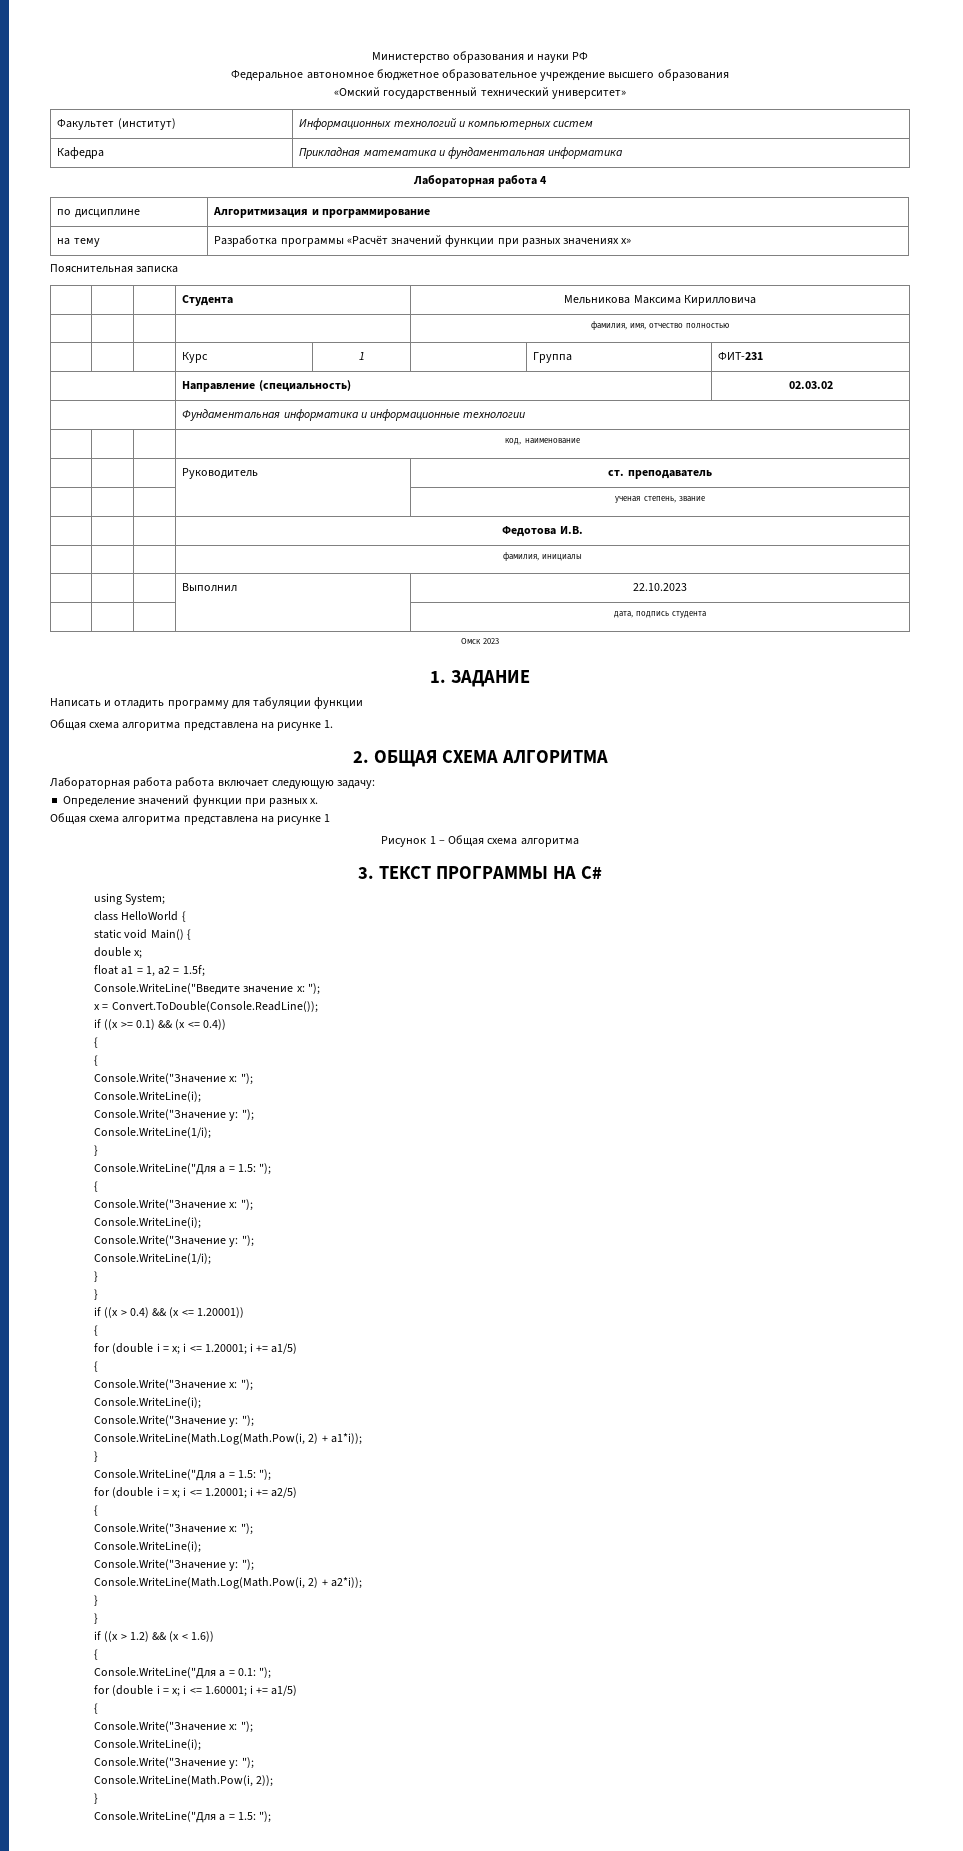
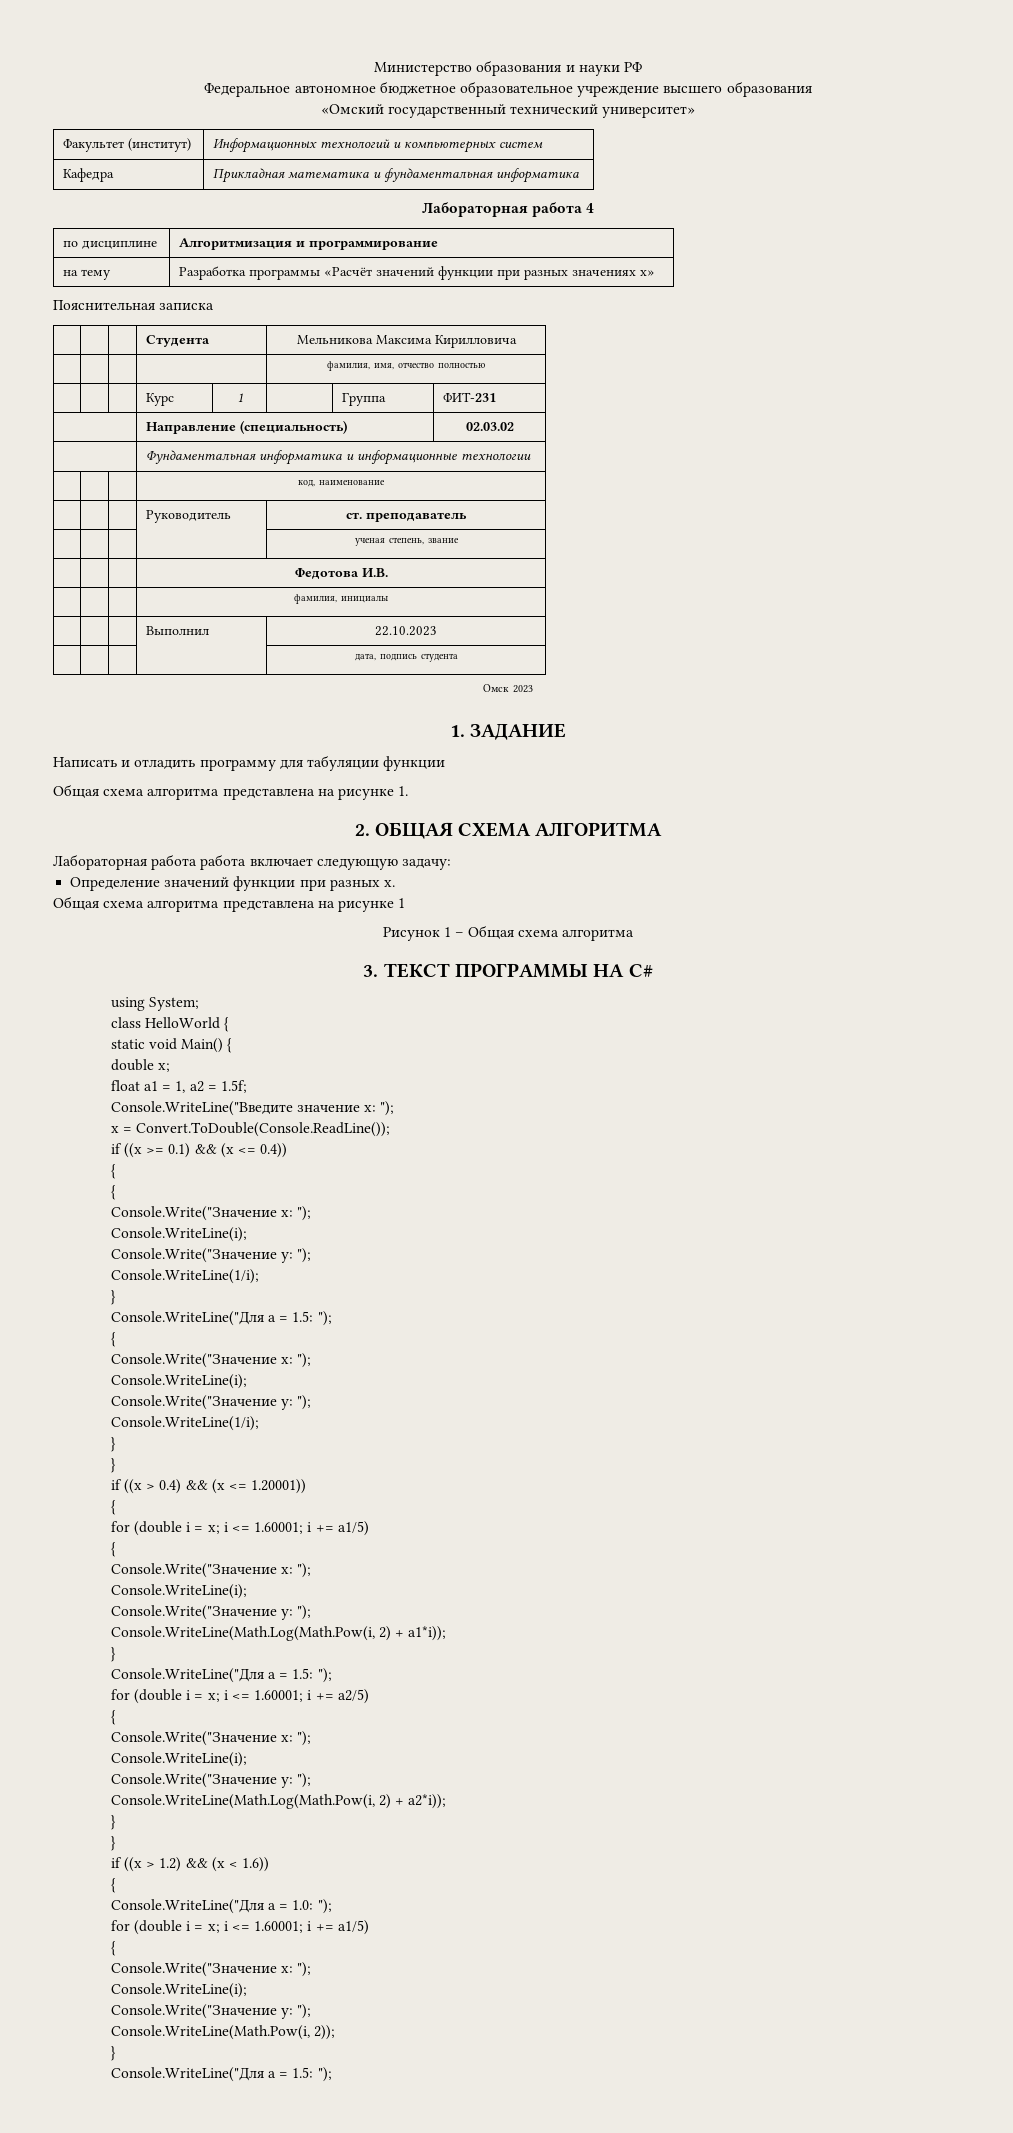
[204,1344,247,1355] 1.20001; -> [254,1522,304,1534] 1.60001;
[204,1488,247,1499] 1.20001; -> [254,1690,304,1702] 1.60001;
[237,1668,256,1676] 0.1: -> [292,1900,314,1910] 1.0:

